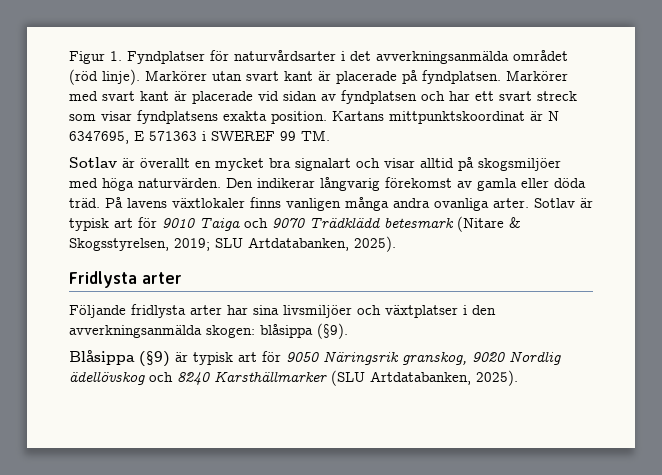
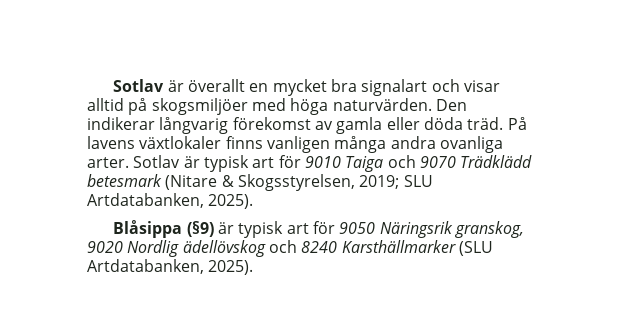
[69,50,568,64] [69,69,568,85] [69,90,577,104] [69,110,559,124] [69,130,330,144] Figur 1. Fyndplatser för naturvårdsarter i det avverkningsanmälda området (röd linje). Markörer utan svart kant är placerade på fyndplatsen. Markörer med svart kant är placerade vid sidan av fyndplatsen och har ett svart streck som visar fyndplatsens exakta position. Kartans mittpunktskoordinat är N 6347695, E 571363 i SWEREF 99 TM. // -> (113, 85) none
[69,271,182,288] [69,304,496,318] [69,323,348,339] // Fridlysta arter // Följande fridlysta arter har sina livsmiljöer och växtplatser i den avverkningsanmälda skogen: blåsippa (§9). -> (254, 201) none

